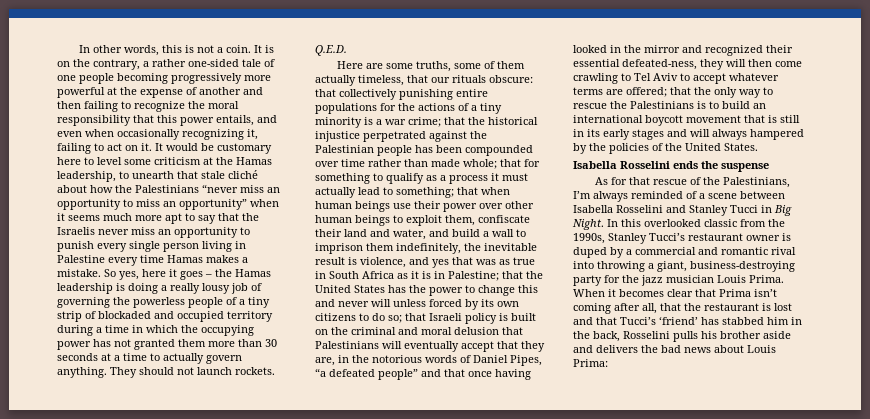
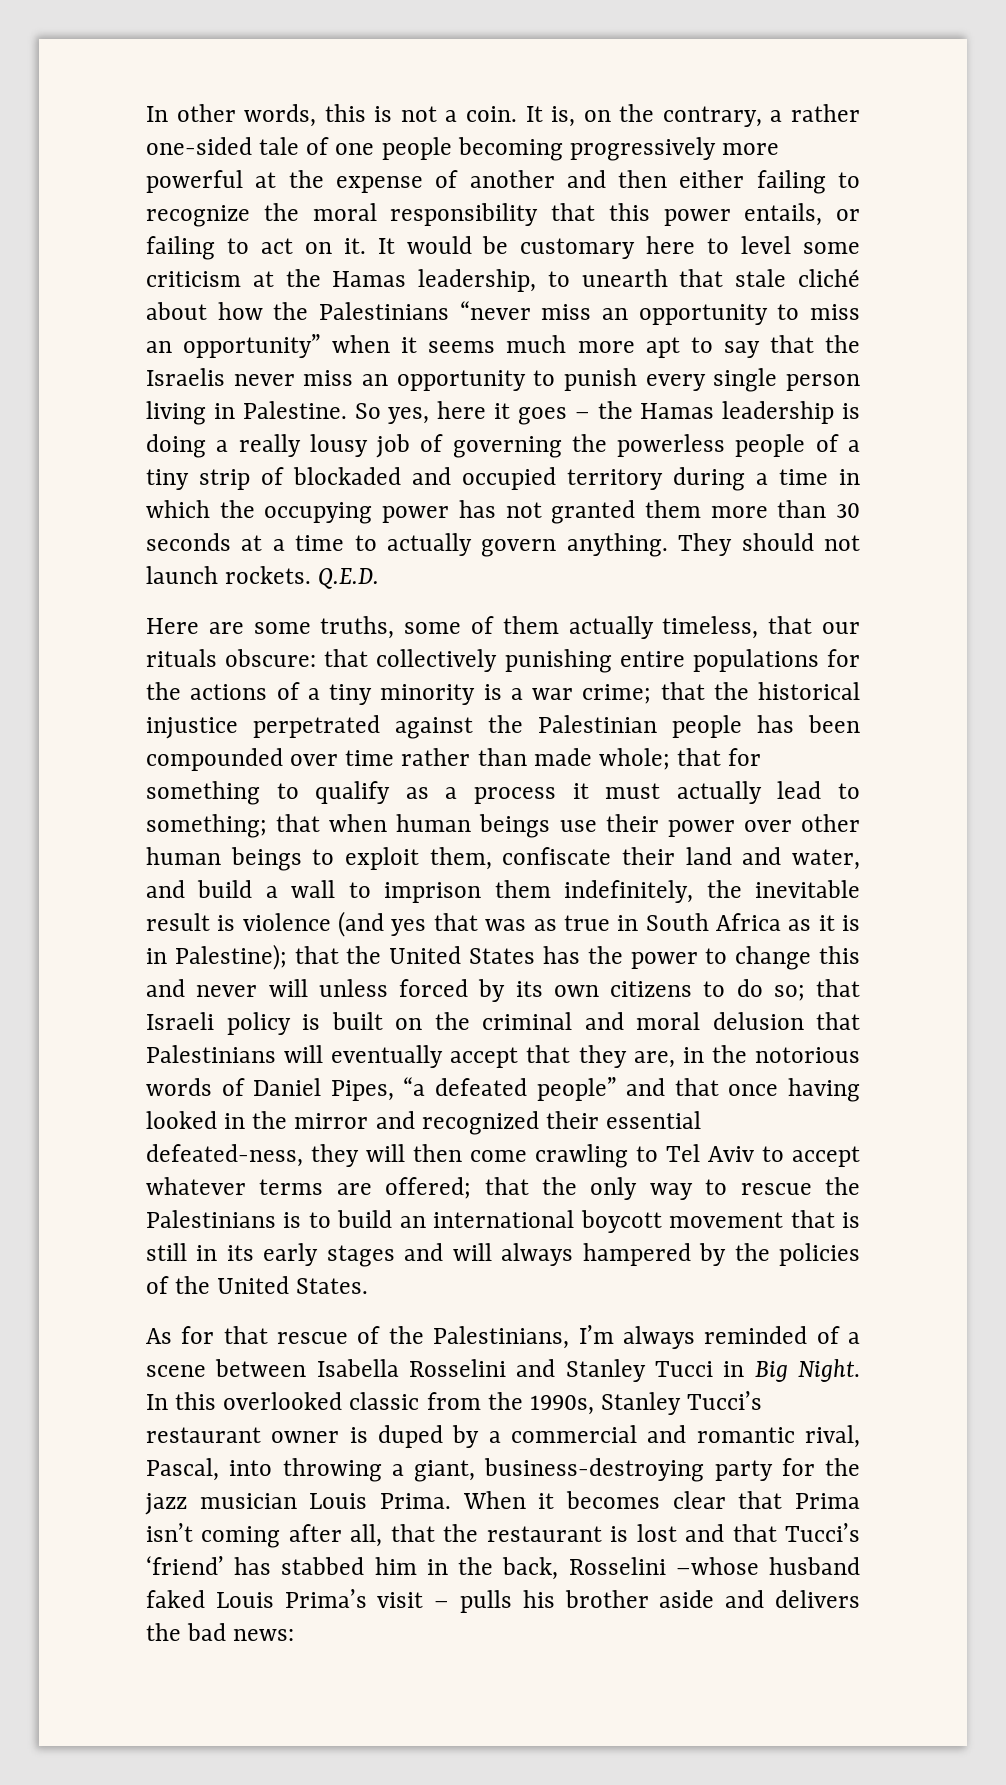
[265,45,275,53] is -> [551,106,576,127] is,
(81, 105) none -> [679,170,745,188] either
[257,115,277,123] [57,129,258,140] and even when occasionally recognizing it, -> [836,209,860,221] or
[57,255,248,266] [57,269,101,277] Palestine every time Hamas makes a mistake. -> [242,401,347,419] Palestine.
[360,257,429,268] violence, and -> [242,911,385,937] violence (and
[448,271,499,281] Palestine; -> [174,944,287,970] Palestine);
[573,161,769,172] // Isabella Rosselini ends the suspense -> (369, 1286) none
[771,247,796,255] rival -> [805,1425,860,1448] [146,1458,219,1481] rival, Pascal,
(670, 335) none -> [675,1557,860,1575] [146,1589,450,1608] –whose husband faked Louis Prima’s visit –
[684,345,776,353] [573,359,608,367] news about Louis Prima: -> [233,1629,295,1641] news:

